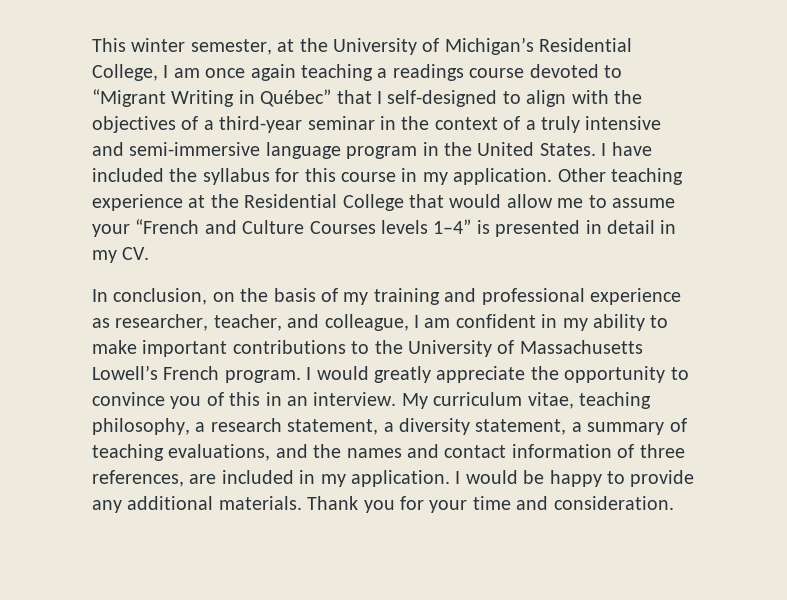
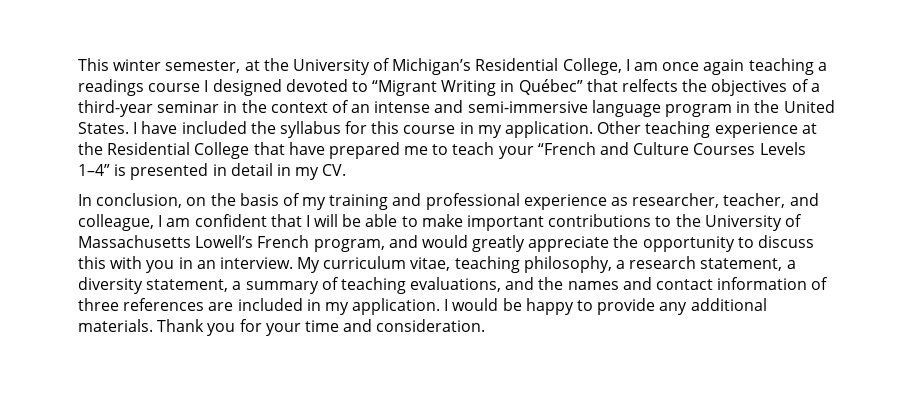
(525, 73) none -> [204,79,282,96] I designed
[377,90,609,107] I self-designed to align with -> [622,79,679,92] relfects
[525,116,662,133] a truly intensive -> [351,101,431,113] an intense
[449,194,553,208] would allow -> [288,142,400,159] have prepared
[611,198,675,208] assume -> [452,142,495,155] teach
[381,220,428,234] levels -> [759,142,806,155] Levels
[541,314,645,331] in my ability -> [270,214,398,227] that I will be able
[224,367,312,383] program. I -> [313,235,418,252] program, and
[92,392,261,409] convince you of this -> [758,235,815,248] [78,256,175,273] discuss this with you
[92,470,184,487] references, -> [123,298,205,311] references

